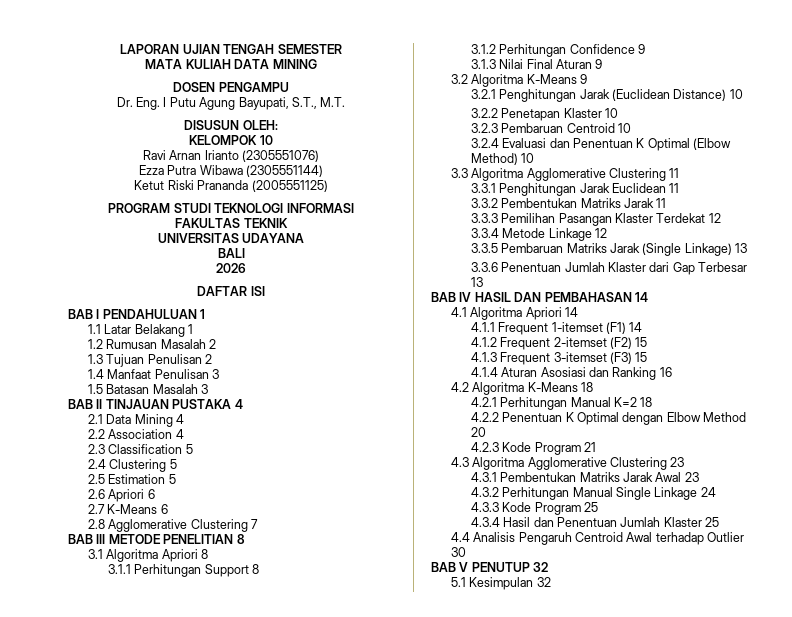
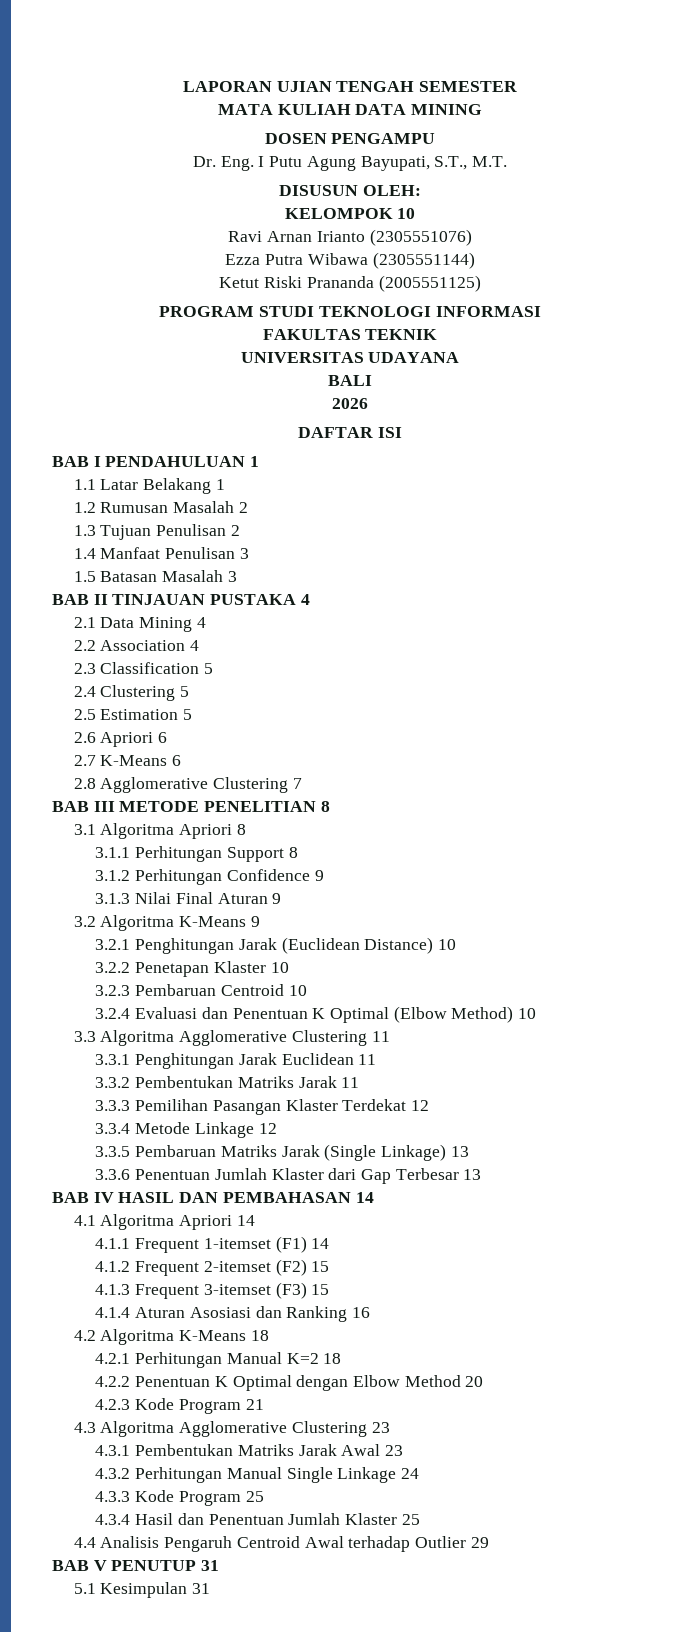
[450,547,466,557] 30 -> [470,1537,489,1548] 29
[533,562,549,572] 32 -> [201,1560,220,1571] 31
[536,577,551,587] 32 -> [192,1583,211,1594] 31

